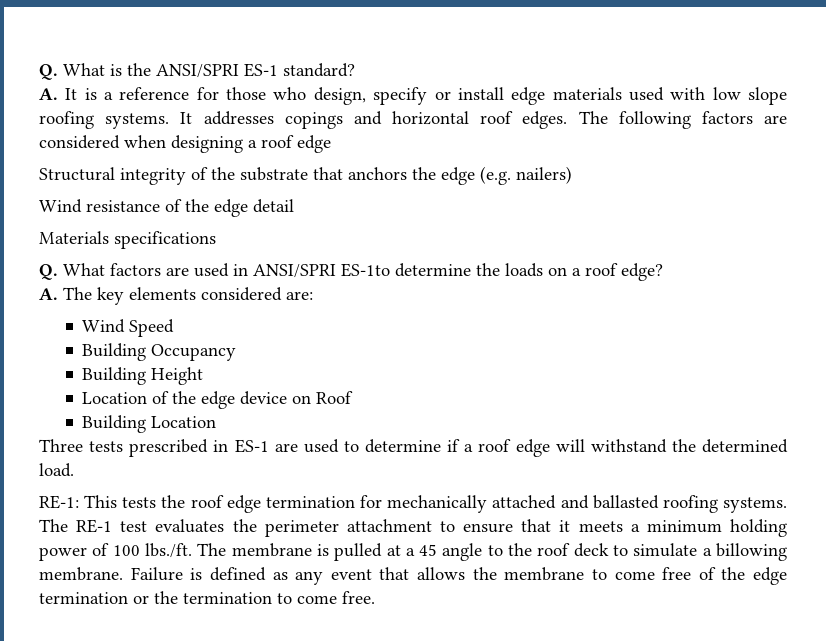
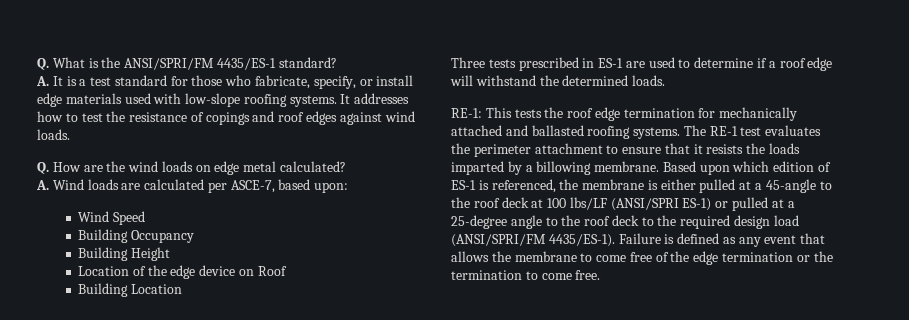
[156,63,278,78] ANSI/SPRI ES-1 -> [124,58,276,70] ANSI/SPRI/FM 4435/ES-1
[119,87,190,100] reference -> [90,75,167,86] test standard
[313,87,428,105] design, specify -> [255,75,356,89] fabricate, specify,
[712,87,788,105] low slope -> [185,93,241,107] low-slope
[284,111,787,129] [39,135,331,153] [39,166,572,185] [39,199,294,217] [39,231,216,249] [39,263,663,281] [39,287,313,305] copings and horizontal roof edges. The following factors are considered when designing a roof edge // Structural integrity of the substrate that anchors the edge (e.g. nailers) // Wind resistance of the edge detail // Materials specifications // Q. What factors are used in ANSI/SPRI ES-1to determine the loads on a roof edge? // A. The key elements considered are: -> [37,111,415,125] [37,129,70,140] [37,161,347,175] [36,179,349,193] how to test the resistance of copings and roof edges against wind loads. // Q. How are the wind loads on edge metal calculated? // A. Wind loads are calculated per ASCE-7, based upon:
[39,463,74,477] load. -> [632,75,666,86] loads.
[578,519,787,537] [39,543,227,561] meets a minimum holding power of 100 lbs./ft. The -> [706,143,801,154] [451,161,832,175] [451,179,579,193] resists the loads imparted by a billowing membrane. Based upon which edition of ES-1 is referenced, the
[334,543,438,561] pulled at a 45 -> [660,179,832,193] [451,197,795,211] [451,215,507,229] either pulled at a 45-angle to the roof deck at 100 lbs/LF (ANSI/SPRI ES-1) or pulled at a 25-degree
[633,543,787,561] [39,567,123,581] simulate a billowing membrane. -> [657,215,799,229] [451,234,615,247] the required design load (ANSI/SPRI/FM 4435/ES-1).

